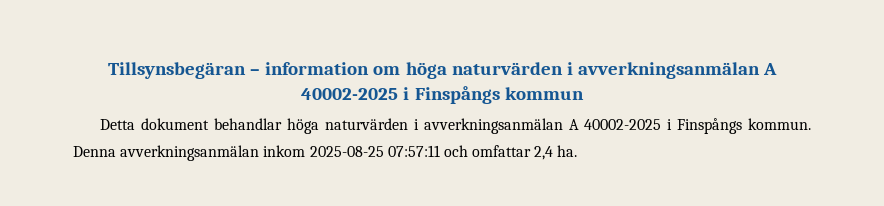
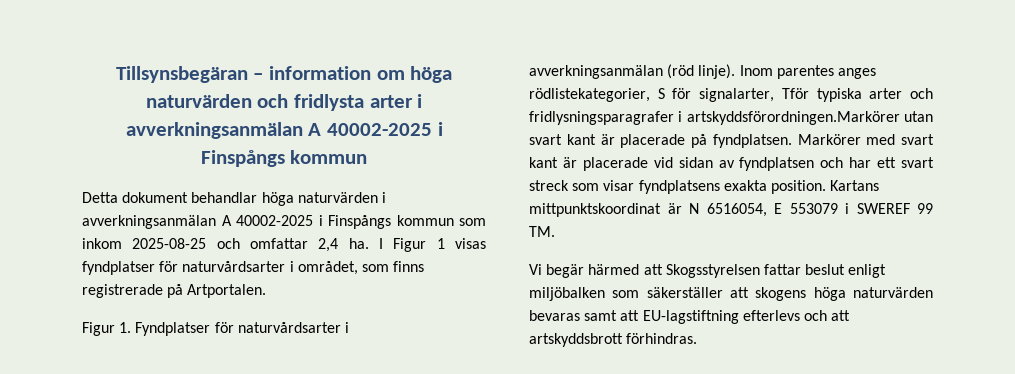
(563, 68) none -> [257,94,413,111] och fridlysta arter
[748,118,811,130] [73,145,260,161] kommun. Denna avverkningsanmälan -> [396,215,486,226] kommun som
[387,145,440,157] 07:57:11 -> (207, 243) none
(578, 151) none -> [379,238,486,252] [82,261,425,275] [82,284,267,298] [82,322,349,336] [529,64,876,79] [529,88,933,102] [529,111,933,125] [529,134,934,148] [529,157,934,171] [529,180,880,194] [529,203,933,217] [529,226,555,237] [529,264,887,278] [529,287,933,301] [529,310,851,324] [529,333,698,347] I Figur 1 visas fyndplatser för naturvårdsarter i området, som finns registrerade på Artportalen. // Figur 1. Fyndplatser för naturvårdsarter i avverkningsanmälan (röd linje). Inom parentes anges rödlistekategorier, S för signalarter, Tför typiska arter och fridlysningsparagrafer i artskyddsförordningen.Markörer utan svart kant är placerade på fyndplatsen. Markörer med svart kant är placerade vid sidan av fyndplatsen och har ett svart streck som visar fyndplatsens exakta position. Kartans mittpunktskoordinat är N 6516054, E 553079 i SWEREF 99 TM. // Vi begär härmed att Skogsstyrelsen fattar beslut enligt miljöbalken som säkerställer att skogens höga naturvärden bevaras samt att EU-lagstiftning efterlevs och att artskyddsbrott förhindras.

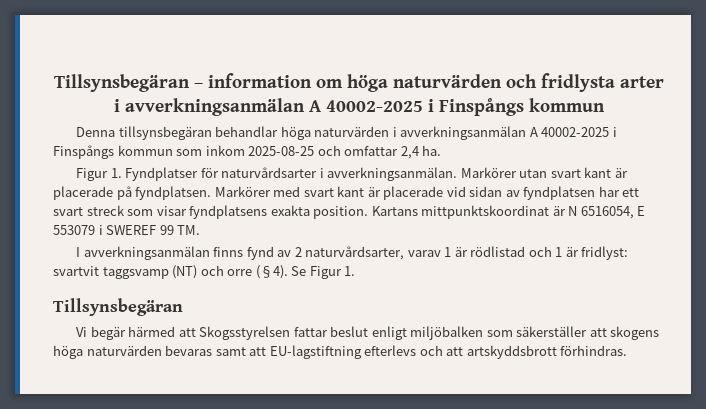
[82,192,189,203] Detta dokument -> [75,126,212,140] Denna tillsynsbegäran
[379,238,486,252] [82,261,425,275] [82,284,267,298] I Figur 1 visas fyndplatser för naturvårdsarter i området, som finns registrerade på Artportalen. -> (442, 150) none
[529,64,876,79] [529,88,933,102] [529,111,900,125] avverkningsanmälan (röd linje). Inom parentes anges rödlistekategorier, S för signalarter, Tför typiska arter och fridlysningsparagrafer i artskyddsförordningen.Markörer -> [327,167,517,181] avverkningsanmälan. Markörer
[820,157,844,168] och -> (596, 193) none
(555, 231) none -> [75,246,629,260] [53,265,356,279] [53,298,183,316] // I avverkningsanmälan finns fynd av 2 naturvårdsarter, varav 1 är rödlistad och 1 är fridlyst: svartvit taggsvamp (NT) och orre (§4). Se Figur 1. // Tillsynsbegäran

